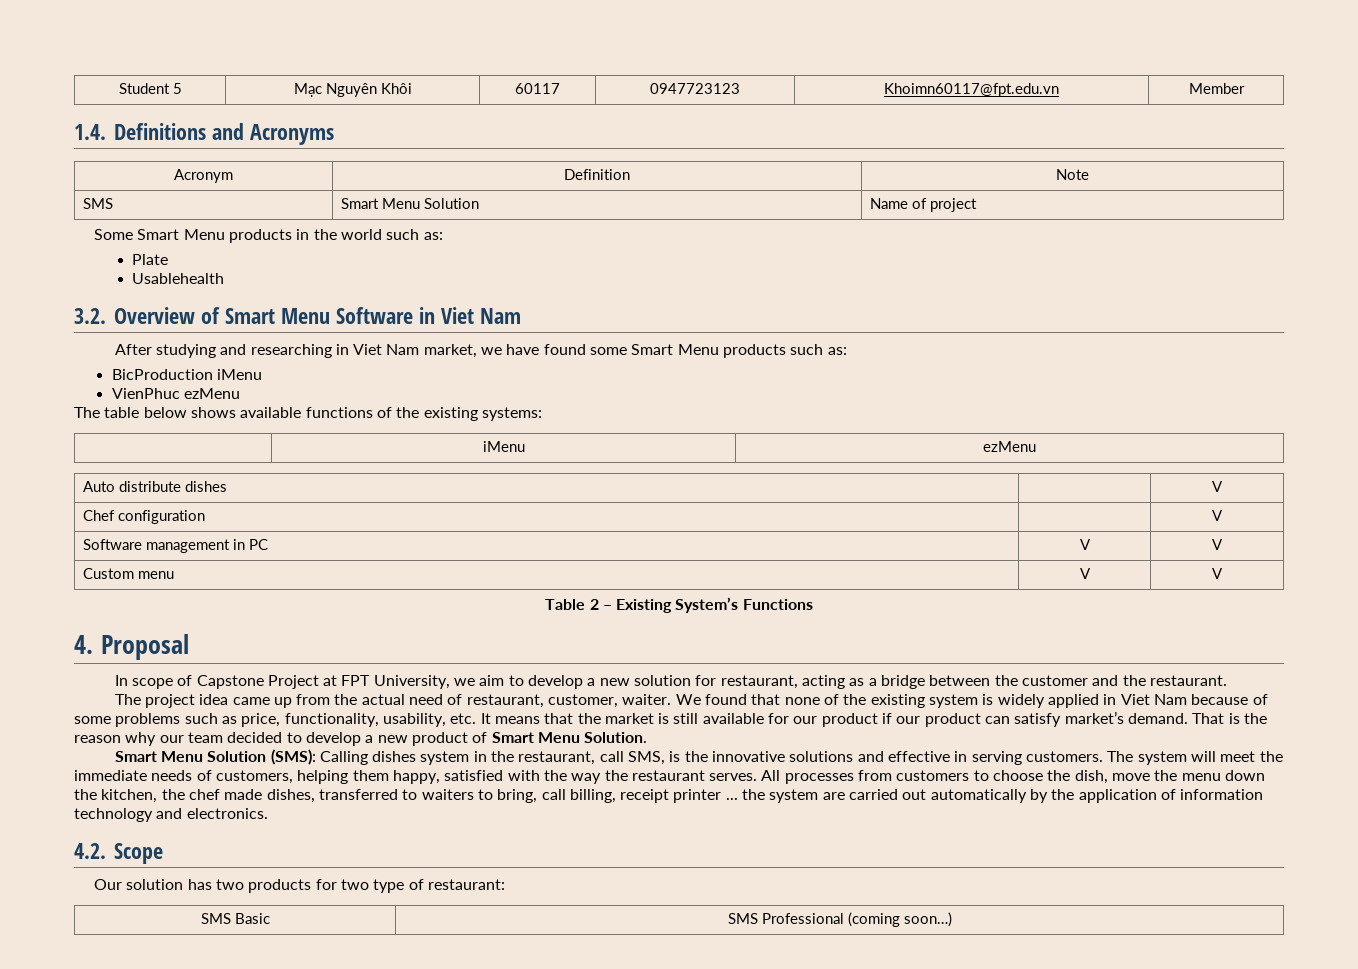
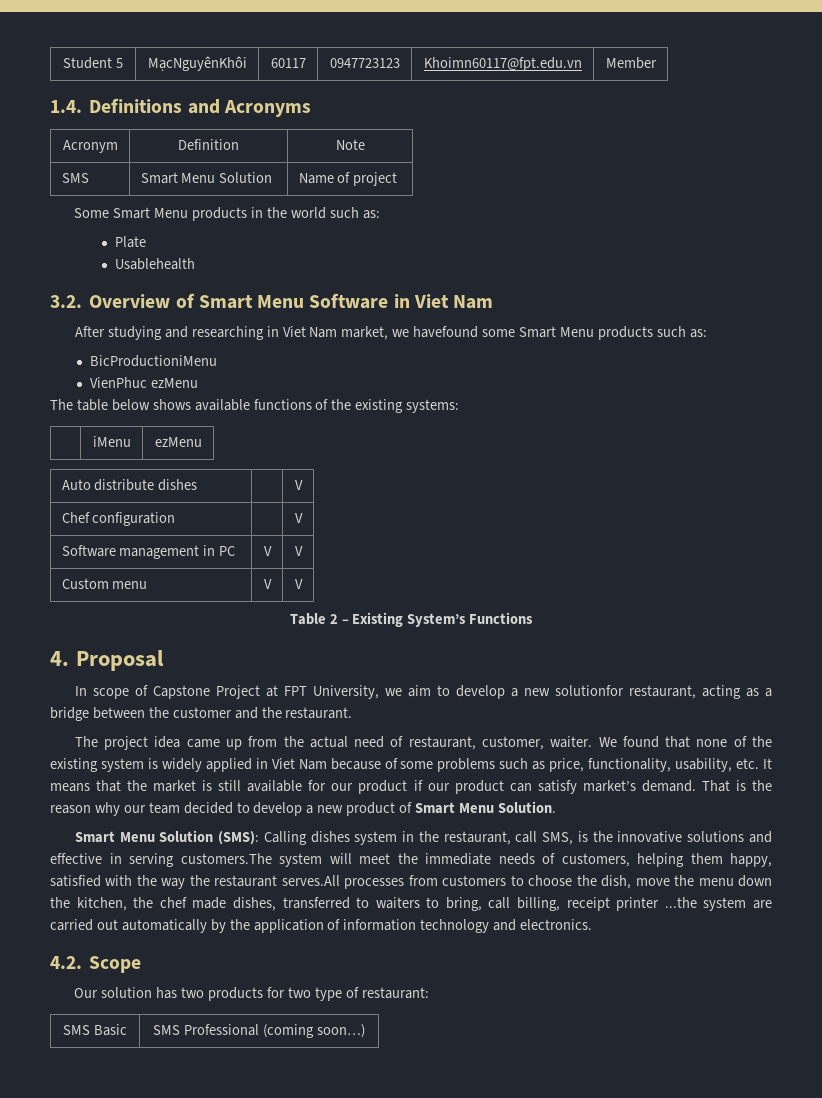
[293,83,412,97] Mạc Nguyên Khôi -> [147,56,247,71] MạcNguyênKhôi
[506,344,586,355] have found -> [413,326,479,338] havefound
[111,369,263,380] BicProduction iMenu -> [90,355,218,367] BicProductioniMenu
[634,675,717,686] solution for -> [554,685,624,696] solutionfor
[1025,751,1134,762] customers. The -> [180,853,272,864] customers.The
[709,770,781,781] serves. All -> [281,875,340,886] serves.All
[725,789,766,800] ... the -> [664,897,697,908] ...the

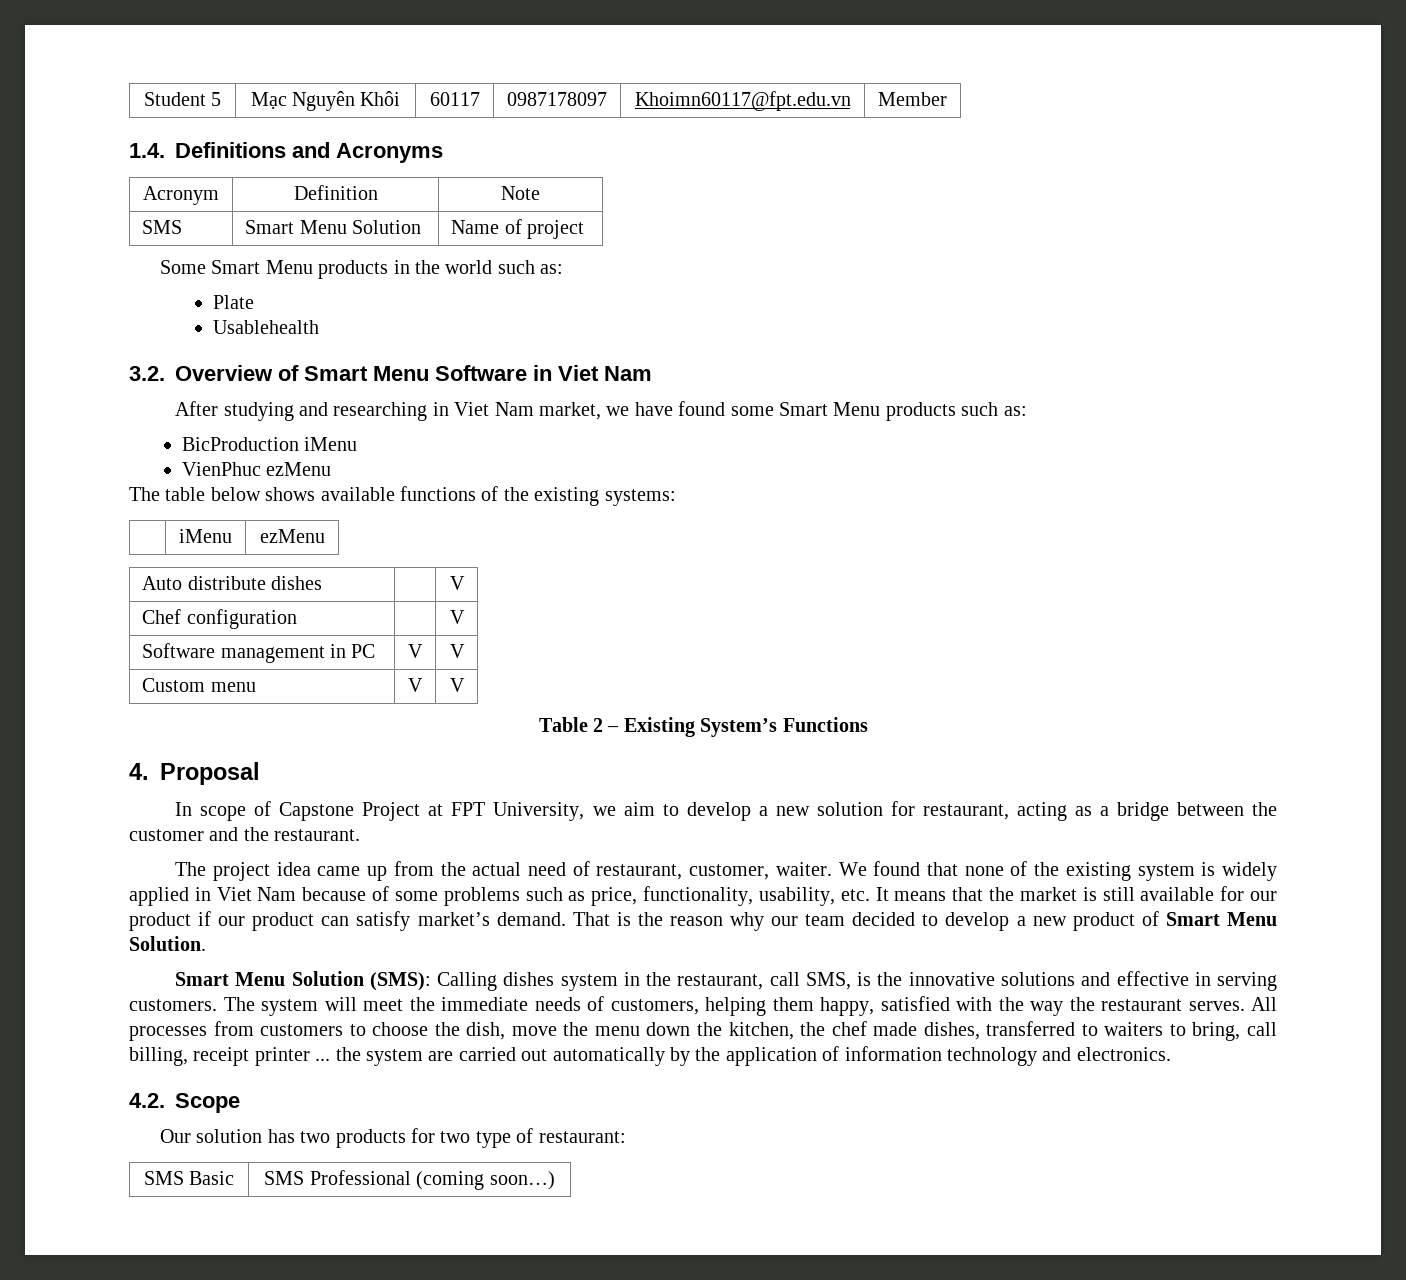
[147,56,247,71] MạcNguyênKhôi -> [250,91,401,111] Mạc Nguyên Khôi
[329,58,400,68] 0947723123 -> [507,92,607,106] 0987178097
[413,326,479,338] havefound -> [634,401,726,416] have found
[90,355,218,367] BicProductioniMenu -> [182,437,358,451] BicProduction iMenu
[554,685,624,696] solutionfor -> [816,801,915,816] solution for
[180,853,272,864] customers.The -> [129,997,255,1011] customers. The
[281,875,340,886] serves.All -> [1188,997,1277,1011] serves. All
[664,897,697,908] ...the -> [315,1047,361,1061] ... the

